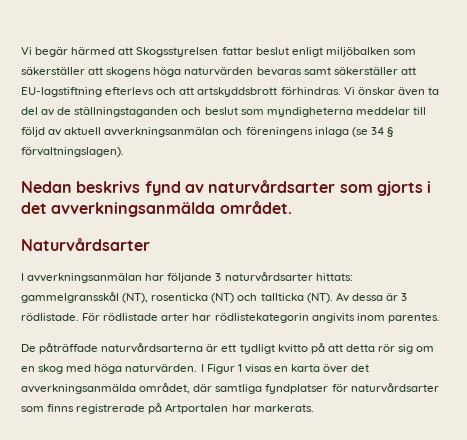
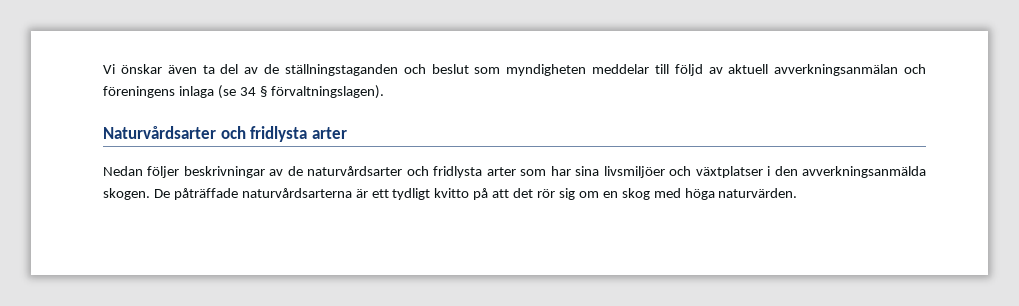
[21,47,416,57] [21,67,416,77] [21,87,355,97] Vi begär härmed att Skogsstyrelsen fattar beslut enligt miljöbalken som säkerställer att skogens höga naturvärden bevaras samt säkerställer att EU-lagstiftning efterlevs och att artskyddsbrott förhindras. Vi -> [103,64,115,74] Vi
[266,107,353,117] myndigheterna -> [506,64,587,76] myndigheten
[21,180,432,196] [21,201,292,217] [21,238,150,251] [21,272,353,283] [21,292,408,303] [21,313,440,323] Nedan beskrivs fynd av naturvårdsarter som gjorts i det avverkningsanmälda området. // Naturvårdsarter // I avverkningsanmälan har följande 3 naturvårdsarter hittats: gammelgransskål (NT), rosenticka (NT) och tallticka (NT). Av dessa är 3 rödlistade. För rödlistade arter har rödlistekategorin angivits inom parentes. // -> [103,126,347,142] [103,166,926,178] [103,188,150,200] Naturvårdsarter och fridlysta arter // Nedan följer beskrivningar av de naturvårdsarter och fridlysta arter som har sina livsmiljöer och växtplatser i den avverkningsanmälda skogen.
[345,344,375,352] detta -> [513,188,534,198] det
[200,364,370,374] [21,383,439,394] [21,403,314,414] I Figur 1 visas en karta över det avverkningsanmälda området, där samtliga fyndplatser för naturvårdsarter som finns registrerade på Artportalen har markerats. -> (798, 193) none

